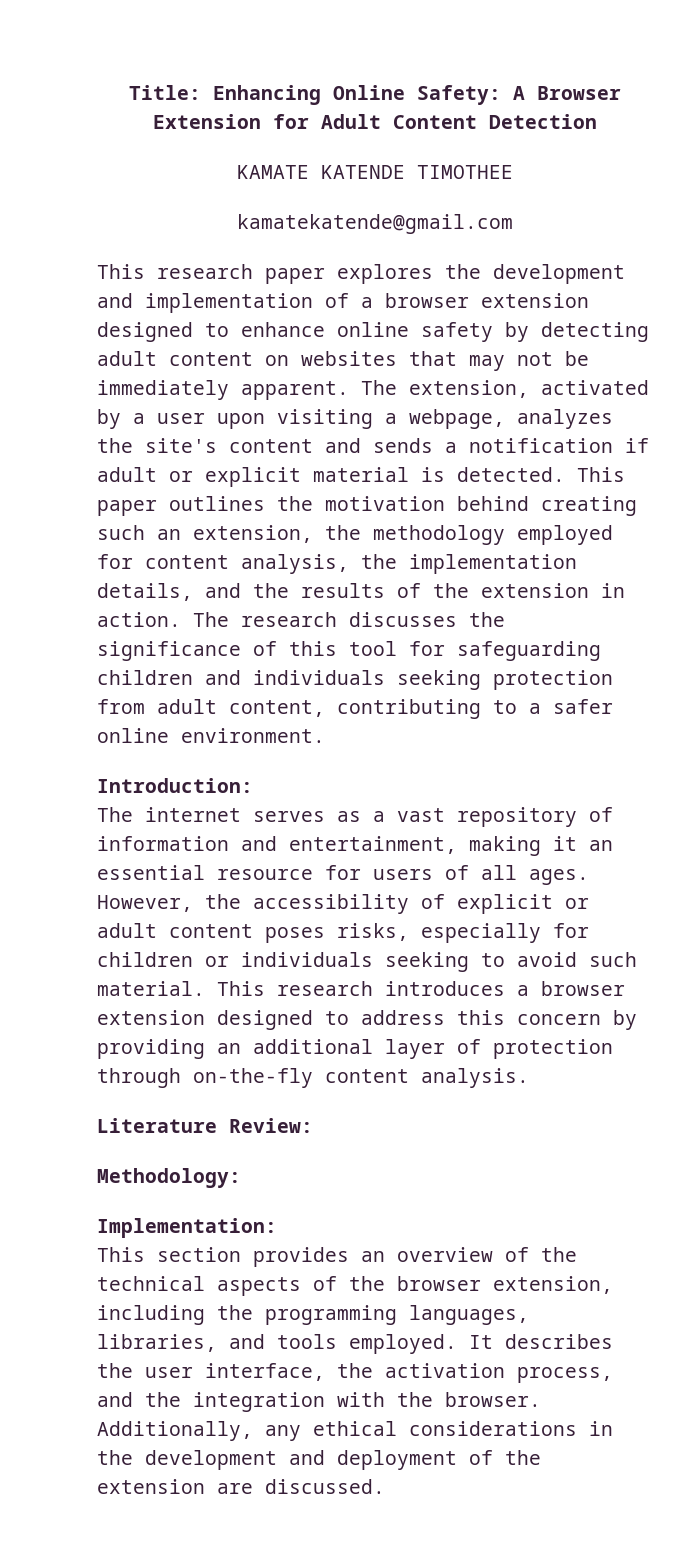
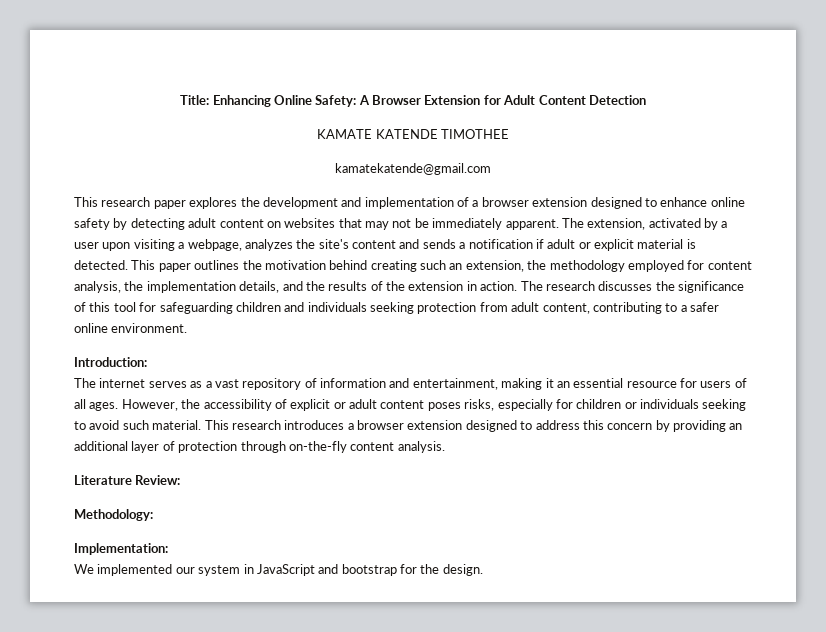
[97,1247,577,1267] [97,1276,613,1296] [97,1305,529,1325] [97,1334,613,1354] [97,1363,613,1383] [97,1392,541,1412] [97,1421,613,1441] [97,1450,541,1470] [97,1479,385,1494] This section provides an overview of the technical aspects of the browser extension, including the programming languages, libraries, and tools employed. It describes the user interface, the activation process, and the integration with the browser. Additionally, any ethical considerations in the development and deployment of the extension are discussed. -> [74,564,483,576] We implemented our system in JavaScript and bootstrap for the design.

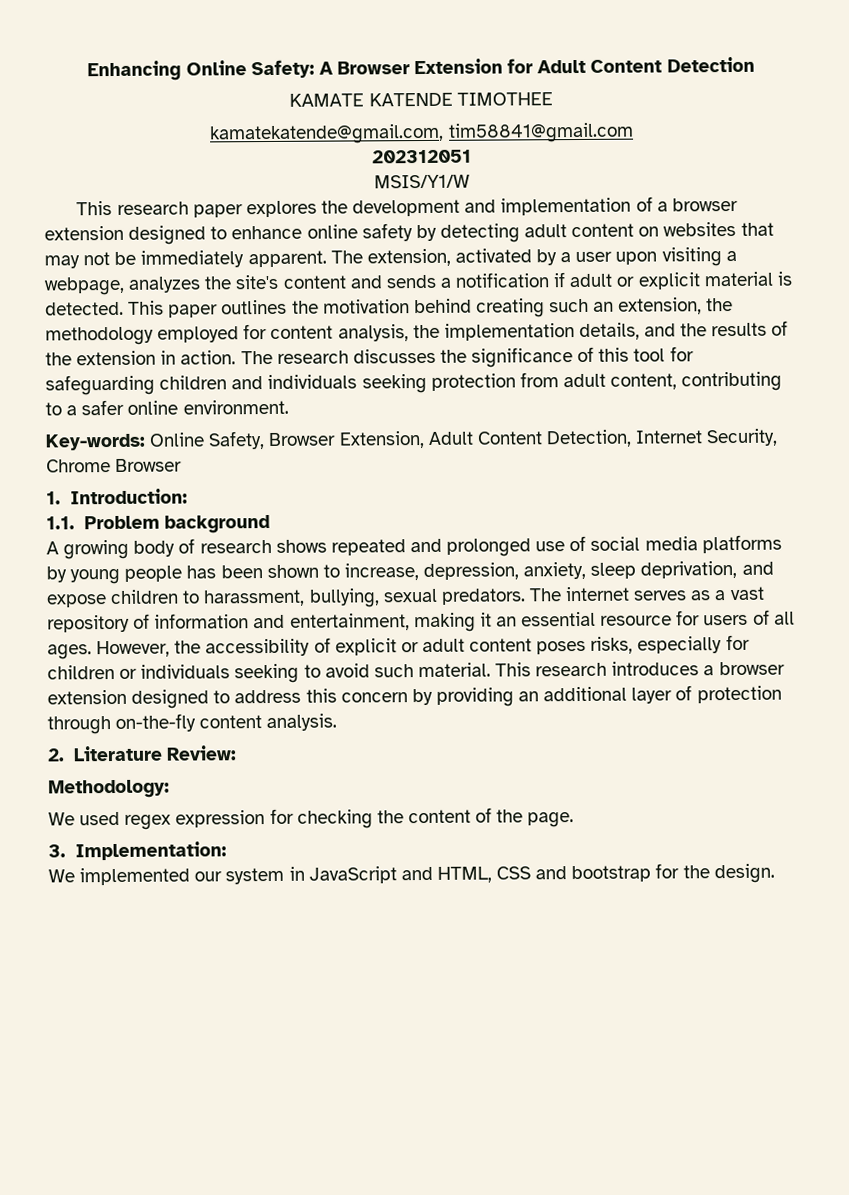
[180,95,210,105] Title: -> (87, 71) none
[335,163,491,175] kamatekatende@gmail.com -> [209,122,634,145] [372,149,472,164] [374,174,470,189] kamatekatende@gmail.com, tim58841@gmail.com // 202312051 // MSIS/Y1/W
[74,357,147,367] Introduction: // -> [45,428,779,451] [46,458,183,473] [46,488,188,505] [46,514,270,534] [46,534,782,560] [46,560,774,585] [46,588,526,608] Key-words: Online Safety, Browser Extension, Adult Content Detection, Internet Security, Chrome Browser // 1. Introduction: // 1.1. Problem background // A growing body of research shows repeated and prolonged use of social media platforms by young people has been shown to increase, depression, anxiety, sleep deprivation, and expose children to harassment, bullying, sexual predators.
(445, 447) none -> [47,748,65,762] 2.
(153, 515) none -> [48,807,575,830] [48,844,66,858] We used regex expression for checking the content of the page. // 3.
(339, 569) none -> [436,866,568,883] HTML, CSS and

